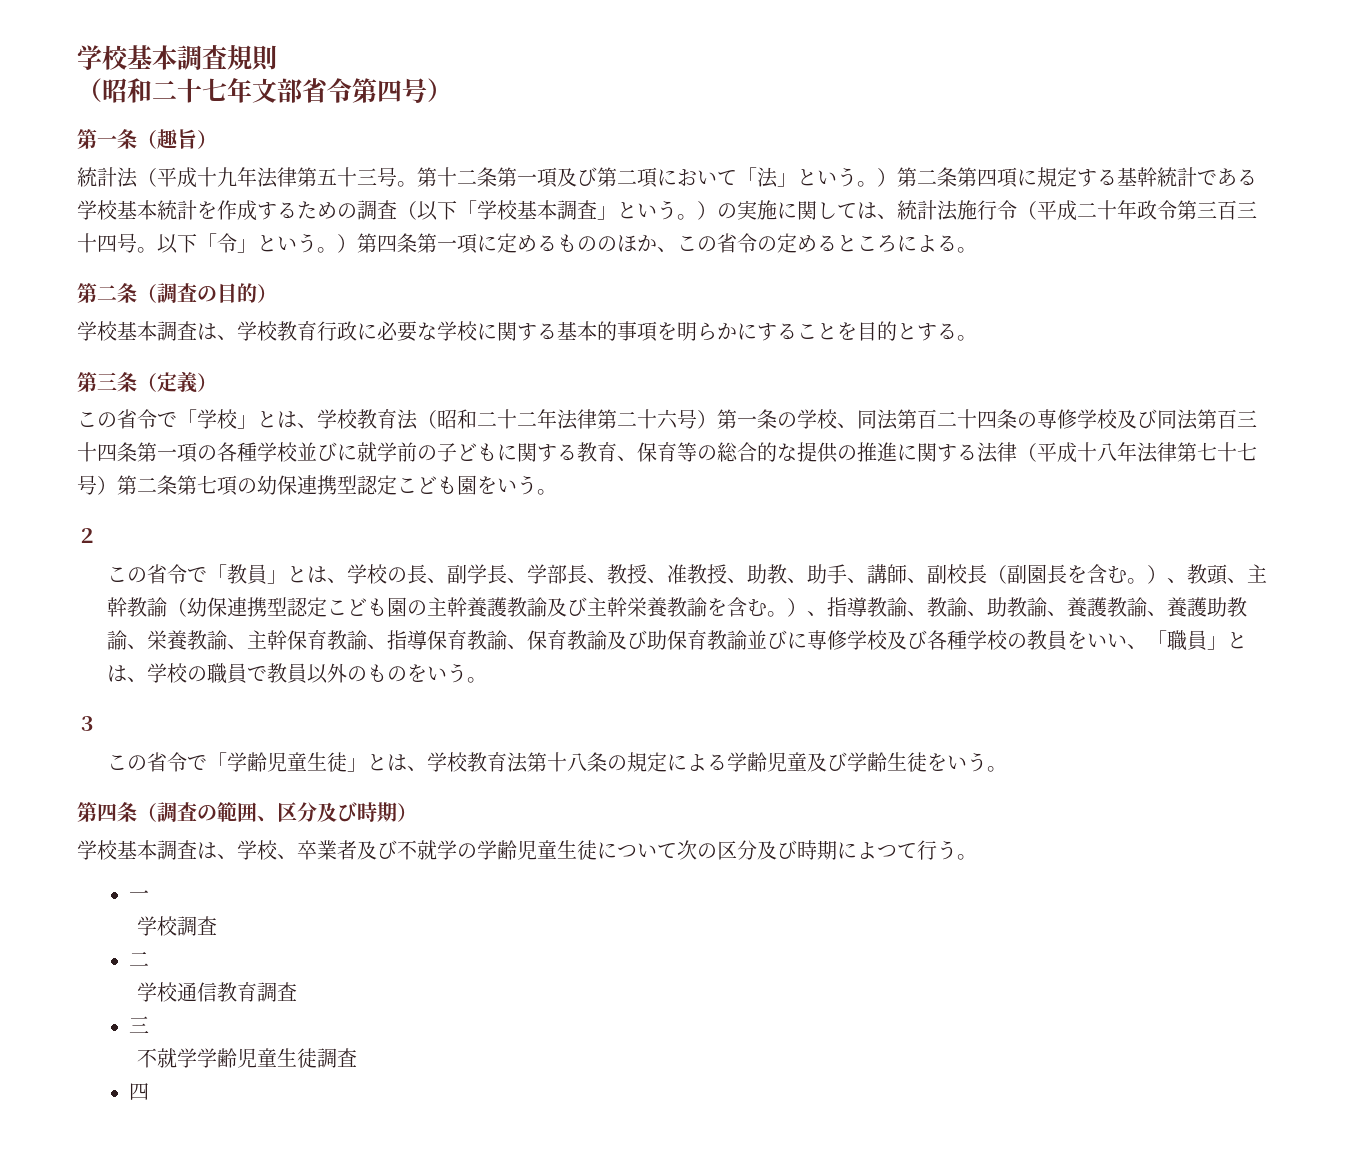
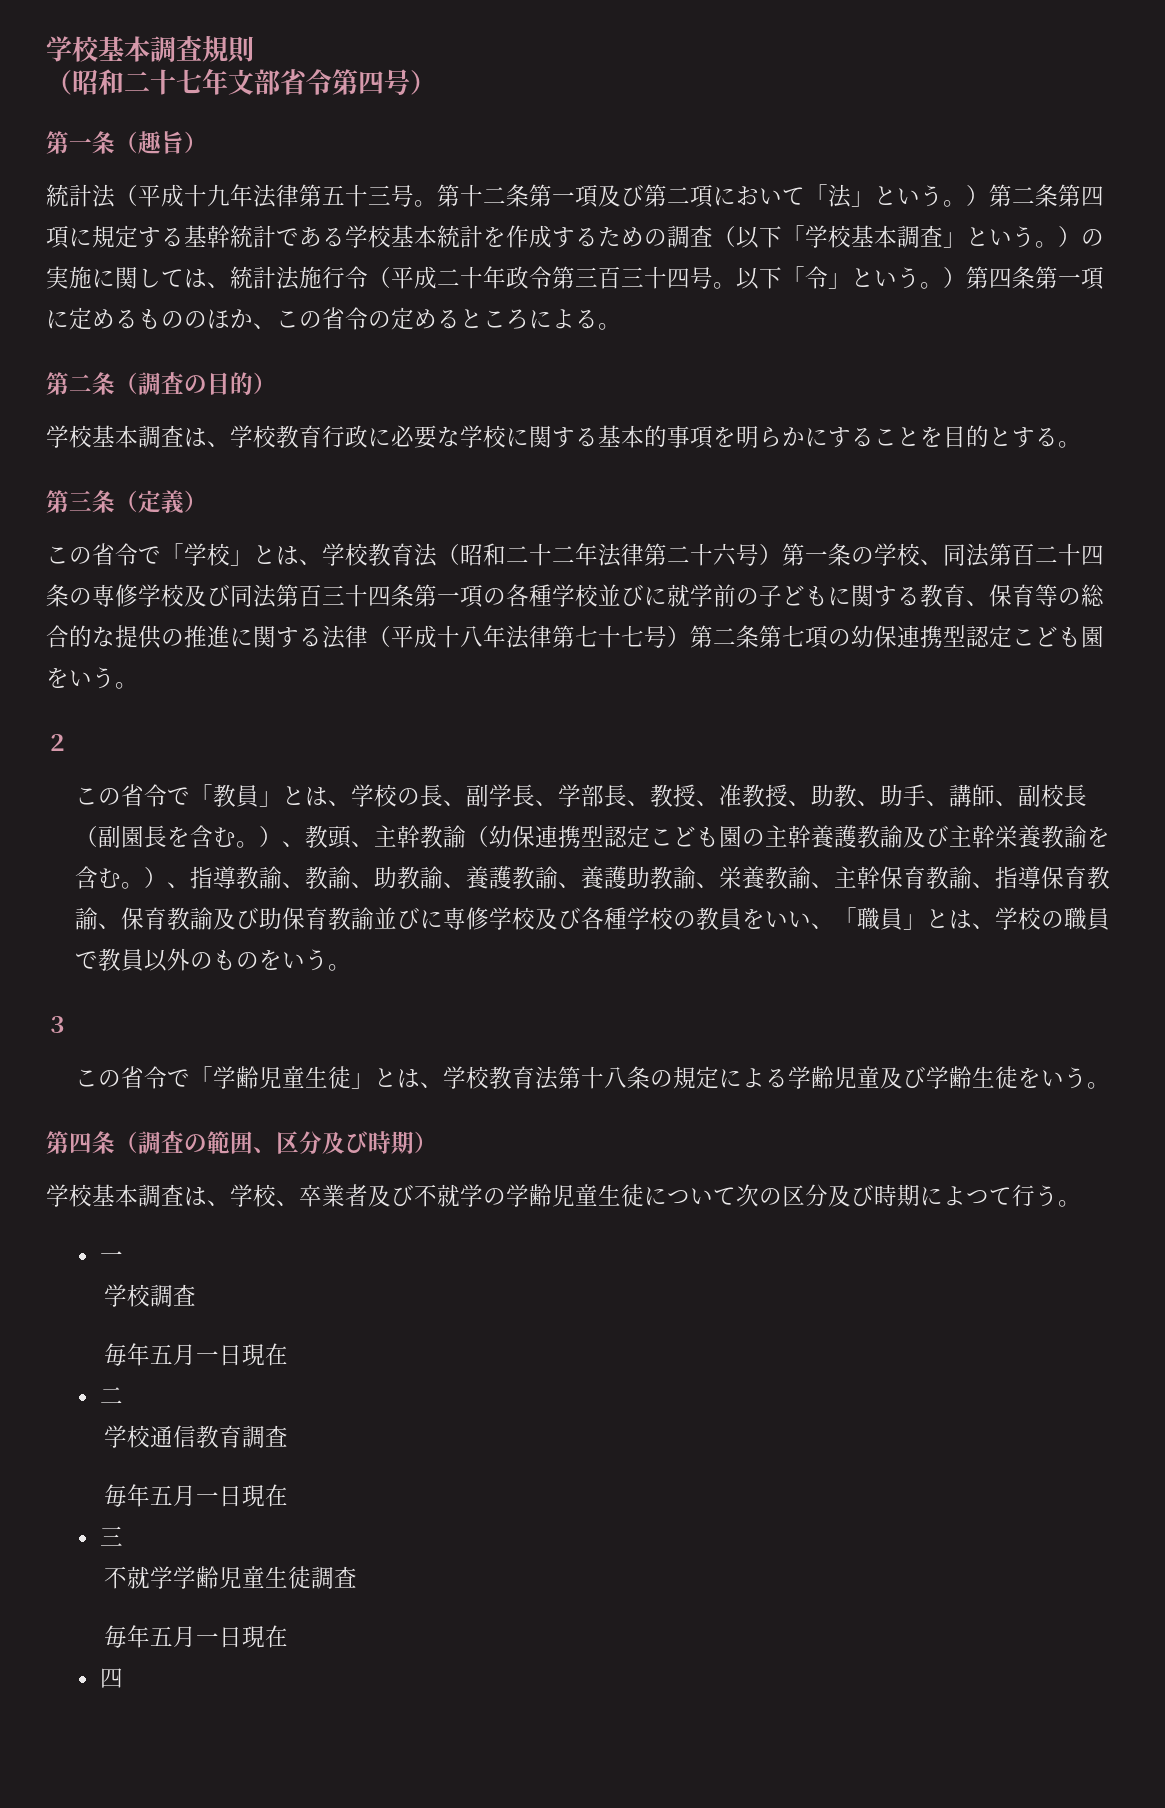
(218, 925) none -> [103,1343,288,1366] // 毎年五月一日現在
(298, 991) none -> [103,1484,288,1507] // 毎年五月一日現在
(358, 1057) none -> [103,1625,288,1648] // 毎年五月一日現在

